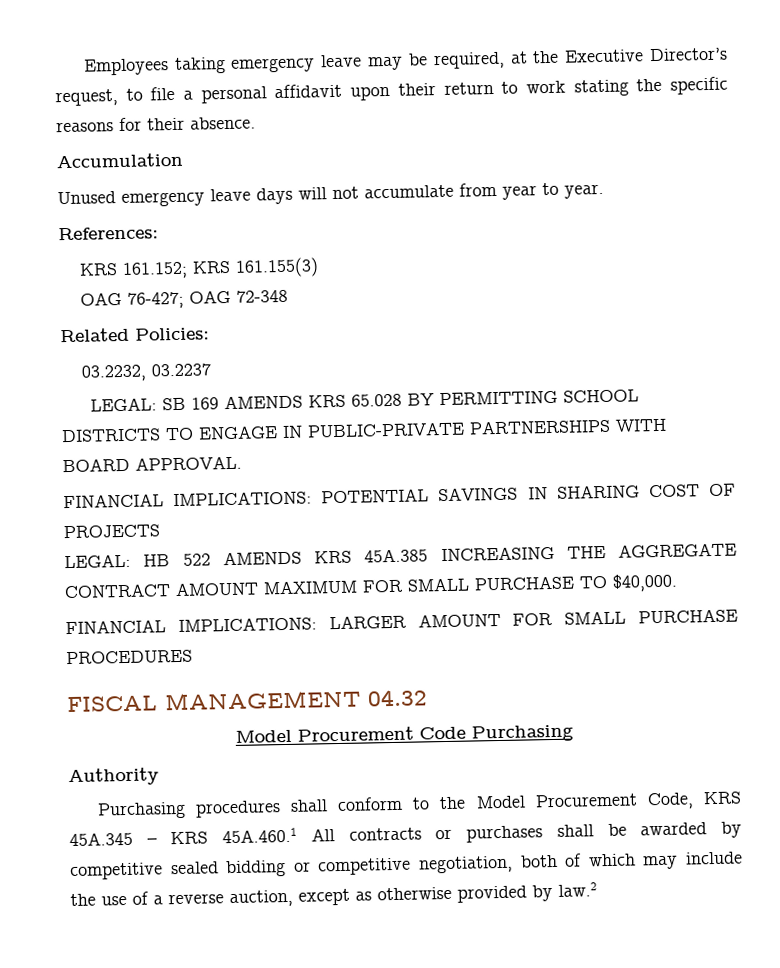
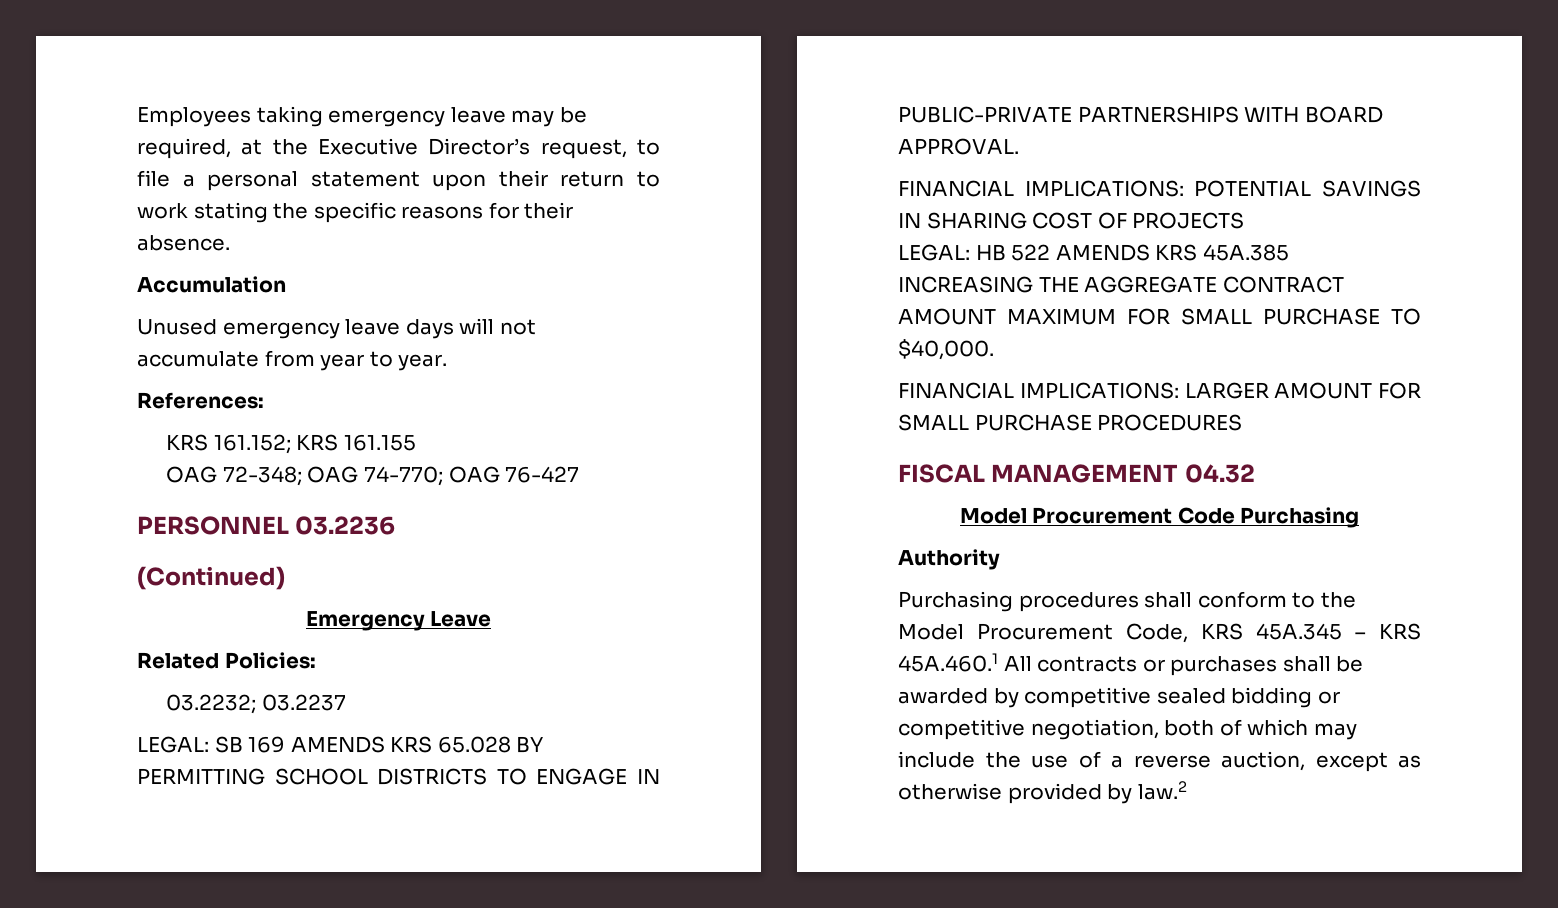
[274,83,343,99] affidavit -> [310,171,420,187] statement
[235,257,320,278] [80,289,289,309] 161.155(3) // OAG 76-427; OAG 72-348 -> [343,434,416,451] [166,466,580,486] [137,516,396,535] [137,566,285,590] [305,611,492,631] 161.155 // OAG 72-348; OAG 74-770; OAG 76-427 // PERSONNEL 03.2236 // (Continued) // Emergency Leave
[81,364,148,382] 03.2232, -> [166,694,257,714] 03.2232;

